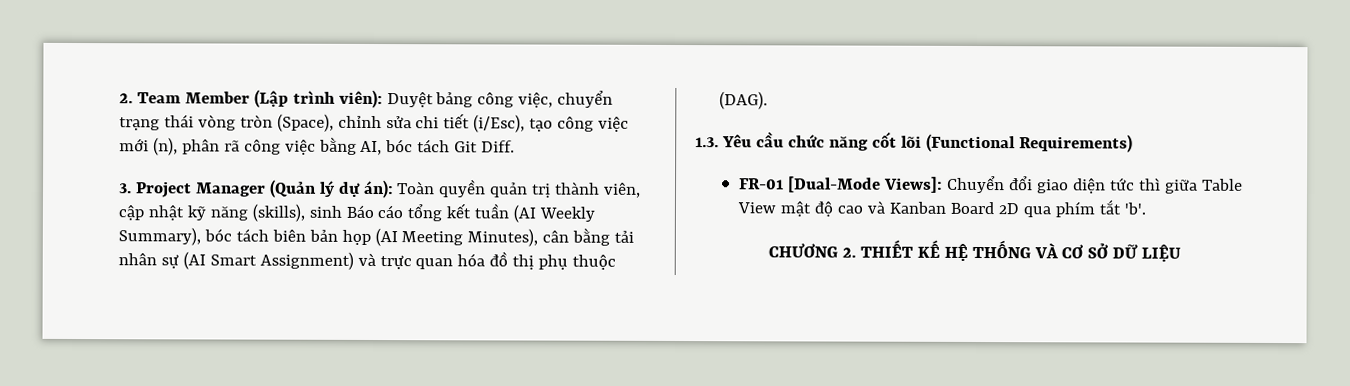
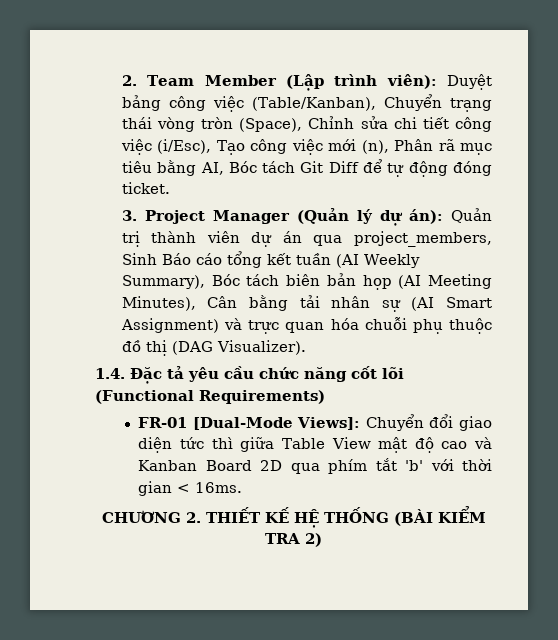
[518,90,614,108] việc, chuyển -> [212,94,442,112] việc (Table/Kanban), Chuyển
[337,115,382,129] chỉnh -> [308,116,355,129] Chỉnh
[473,114,630,133] [118,137,316,156] (i/Esc), tạo công việc mới (n), phân rã công việc -> [454,117,492,132] [120,139,492,155] [121,161,152,173] công việc (i/Esc), Tạo công việc mới (n), Phân rã mục tiêu
[385,139,414,153] bóc -> [228,161,257,173] Bóc
[481,140,516,153] Diff. -> [328,159,493,177] [121,182,170,194] Diff để tự động đóng ticket.
[396,179,642,198] [117,203,342,222] Toàn quyền quản trị thành viên, cập nhật kỹ năng (skills), sinh -> [451,208,493,223] [121,231,493,247] [121,253,157,265] Quản trị thành viên dự án qua project_members, Sinh
[203,228,232,242] bóc -> [211,274,240,286] Bóc
[542,230,570,243] cân -> [207,296,238,308] Cân
[489,251,617,270] [718,91,768,110] [695,134,752,148] đồ thị phụ thuộc (DAG). // 1.3. Yêu -> [364,317,492,334] [121,340,306,356] [95,366,219,384] chuỗi phụ thuộc đồ thị (DAG Visualizer). // 1.4. Đặc tả yêu
[1123,202,1146,215] 'b'. -> [405,459,492,471] [138,481,243,496] 'b' với thời gian < 16ms.
[1033,243,1182,262] VÀ CƠ SỞ DỮ LIỆU -> [393,506,486,526] [265,533,322,547] (BÀI KIỂM TRA 2)

